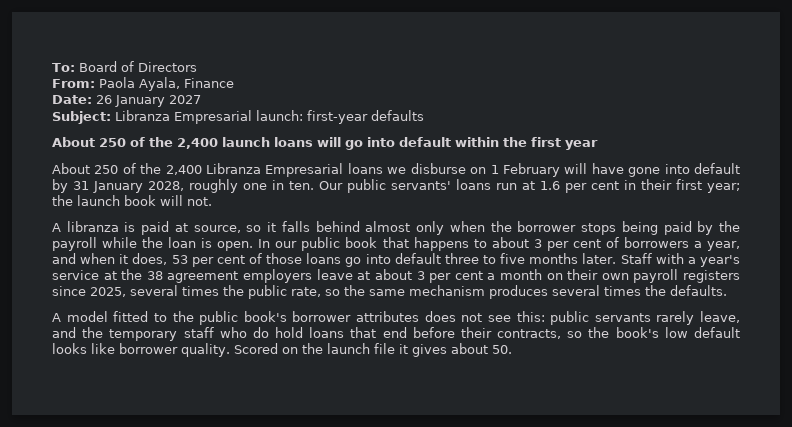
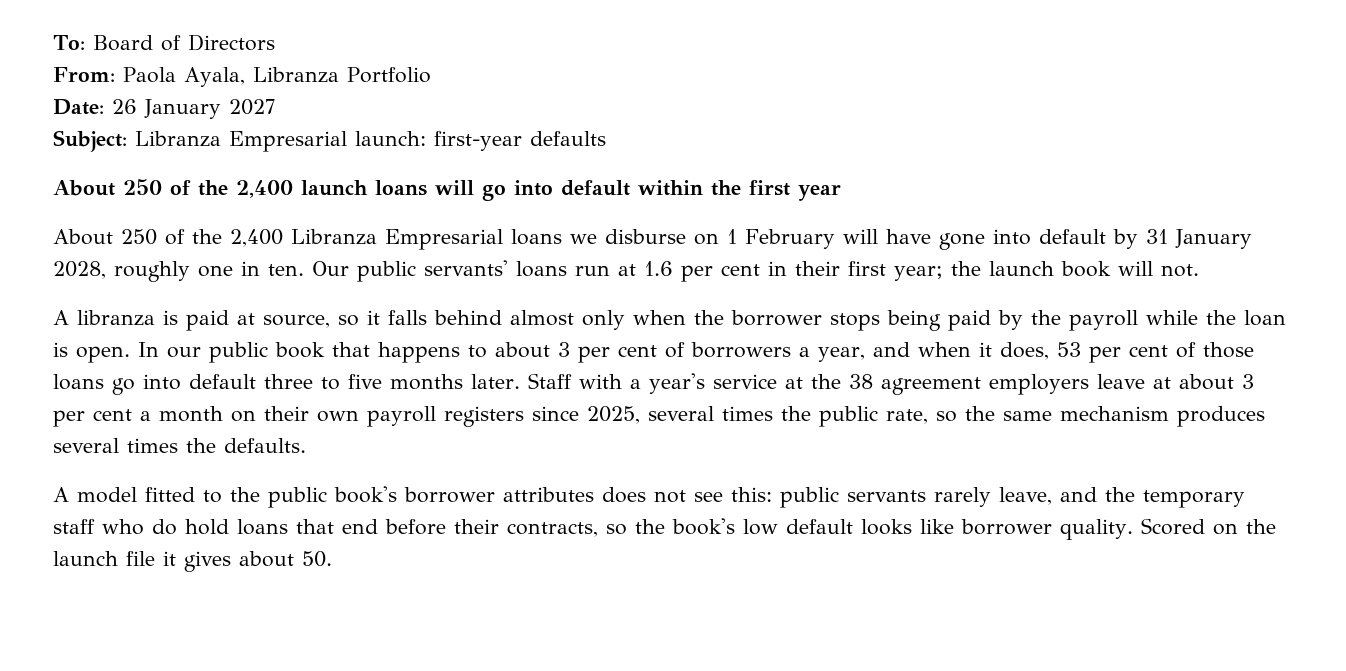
[184,78,234,88] Finance -> [252,67,431,83] Libranza Portfolio

